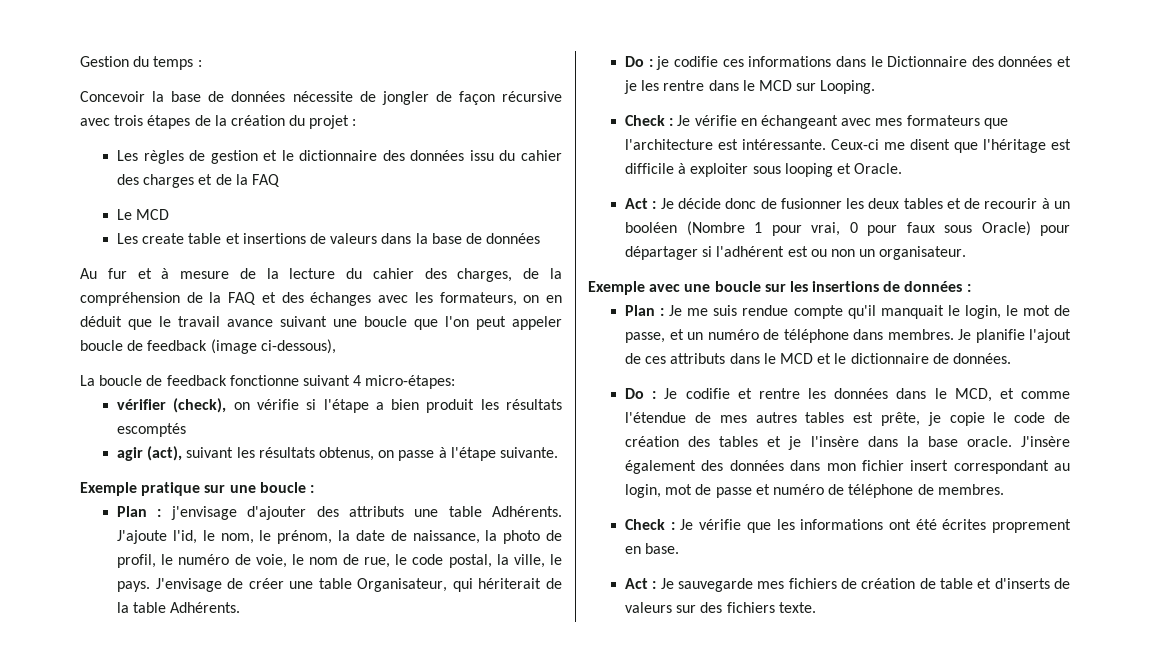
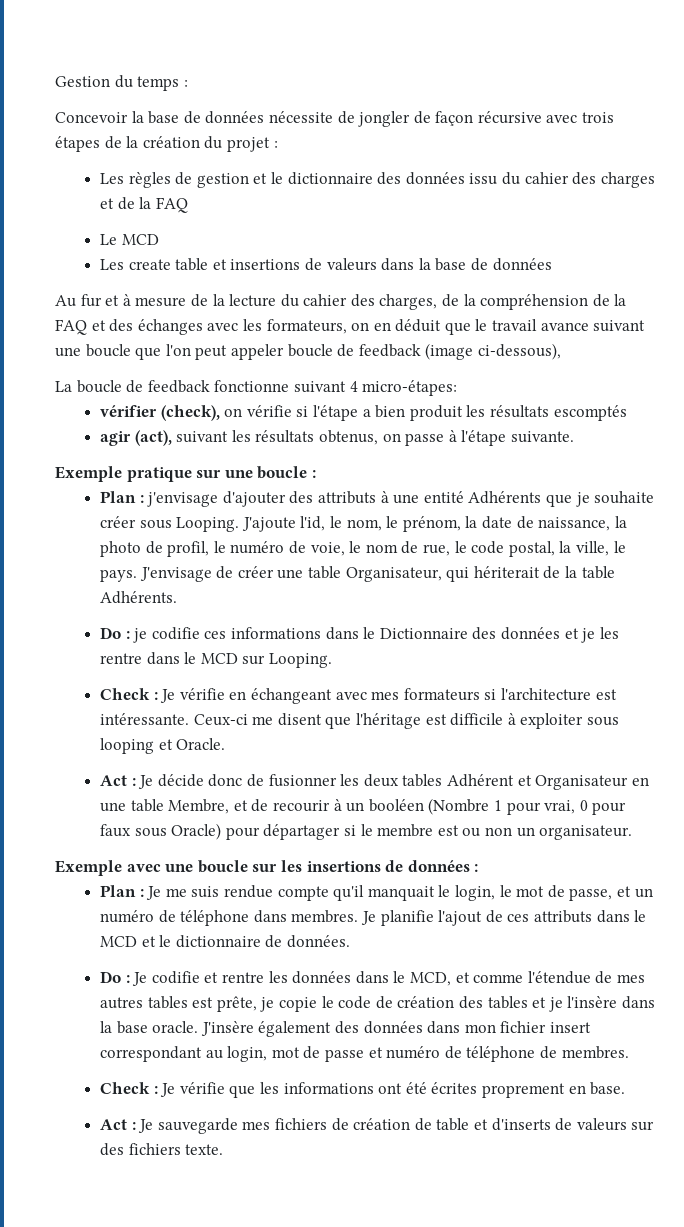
[414,506,562,517] une table Adhérents. -> [380,491,655,507] [100,516,240,532] à une entité Adhérents que je souhaite créer sous Looping.
[983,118,1008,129] que -> [484,689,497,700] si
(943, 203) none -> [446,774,649,790] [100,799,230,814] Adhérent et Organisateur en une table Membre,
[716,246,785,257] l'adhérent -> [360,824,434,837] le membre

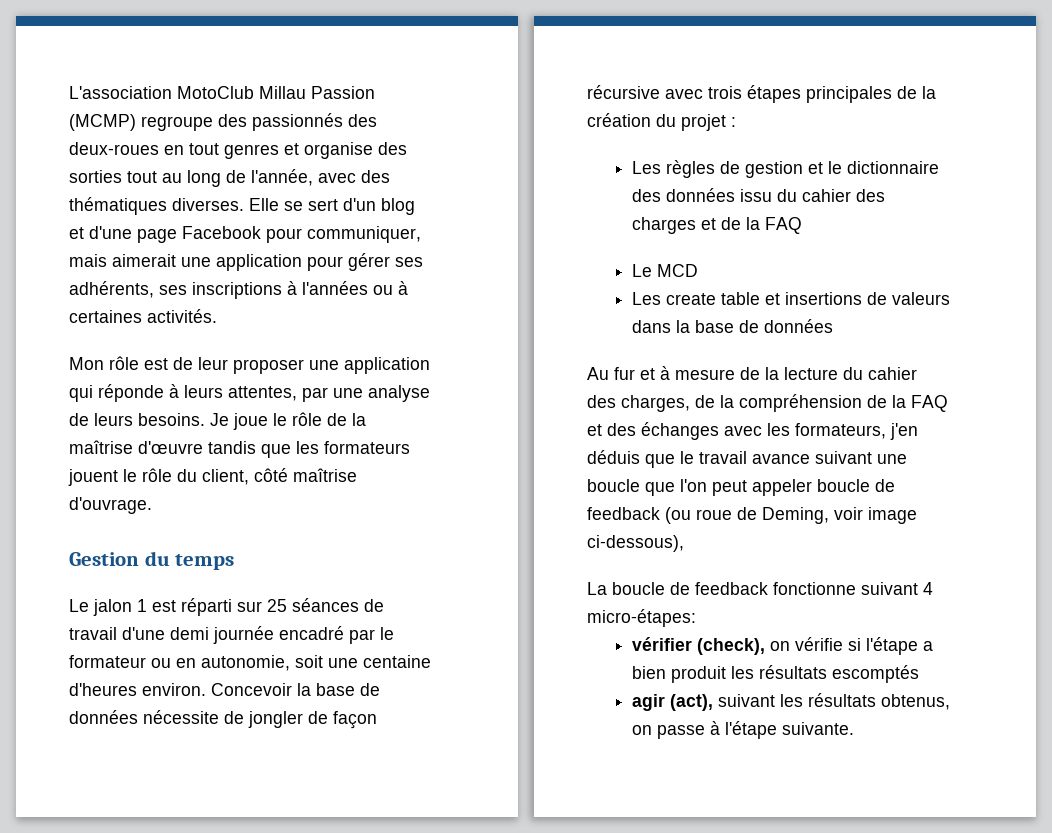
[55,75,188,91] Gestion du temps : // -> [69,86,375,99] [69,113,377,131] [69,142,407,159] [69,169,390,187] [69,197,415,215] [69,226,421,243] [69,253,423,271] [69,281,408,299] [69,309,217,323] [69,356,430,374] [69,384,430,402] [69,412,366,430] [69,440,410,458] [68,468,357,486] [69,497,152,514] [69,551,235,570] [69,598,384,616] [69,626,394,644] [69,655,431,671] [69,683,206,696] L'association MotoClub Millau Passion (MCMP) regroupe des passionnés des deux-roues en tout genres et organise des sorties tout au long de l'année, avec des thématiques diverses. Elle se sert d'un blog et d'une page Facebook pour communiquer, mais aimerait une application pour gérer ses adhérents, ses inscriptions à l'années ou à certaines activités. // Mon rôle est de leur proposer une application qui réponde à leurs attentes, par une analyse de leurs besoins. Je joue le rôle de la maîtrise d'œuvre tandis que les formateurs jouent le rôle du client, côté maîtrise d'ouvrage. // Gestion du temps // Le jalon 1 est réparti sur 25 séances de travail d'une demi journée encadré par le formateur ou en autonomie, soit une centaine d'heures environ.
(100, 144) none -> [806,86,892,103] principales
[351,319,442,332] on en déduit -> [890,423,918,440] [587,450,640,464] j'en déduis
[425,343,474,360] (image -> [665,507,917,524] (ou roue de Deming, voir image
[55,466,316,482] [100,491,655,507] [100,516,627,532] [100,541,626,557] [100,566,615,582] [100,591,178,604] [100,627,619,643] [100,652,333,668] [100,688,617,704] [100,713,619,729] [100,738,226,754] [100,774,649,790] [100,798,627,815] [100,823,633,840] [55,860,479,876] [100,885,653,901] [100,910,647,926] [100,935,351,948] [100,971,645,986] [100,996,655,1012] [100,1021,591,1037] [100,1046,629,1062] [100,1082,626,1098] [100,1118,655,1134] [100,1143,224,1156] // Exemple pratique sur une boucle : // Plan : j'envisage d'ajouter des attributs à une entité Adhérents que je souhaite créer sous Looping. J'ajoute l'id, le nom, le prénom, la date de naissance, la photo de profil, le numéro de voie, le nom de rue, le code postal, la ville, le pays. J'envisage de créer une table Organisateur, qui hériterait de la table Adhérents. // Do : je codifie ces informations dans le Dictionnaire des données et je les rentre dans le MCD sur Looping. // Check : Je vérifie en échangeant avec mes formateurs si l'architecture est intéressante. Ceux-ci me disent que l'héritage est difficile à exploiter sous looping et Oracle. // Act : Je décide donc de fusionner les deux tables Adhérent et Organisateur en une table Membre, et de recourir à un booléen (Nombre 1 pour vrai, 0 pour faux sous Oracle) pour départager si le membre est ou non un organisateur. // Exemple avec une boucle sur les insertions de données : // Plan : Je me suis rendue compte qu'il manquait le login, le mot de passe, et un numéro de téléphone dans membres. Je planifie l'ajout de ces attributs dans le MCD et le dictionnaire de données. // Do : Je codifie et rentre les données dans le MCD, et comme l'étendue de mes autres tables est prête, je copie le code de création des tables et je l'insère dans la base oracle. J'insère également des données dans mon fichier insert correspondant au login, mot de passe et numéro de téléphone de membres. // Check : Je vérifie que les informations ont été écrites proprement en base. // Act : Je sauvegarde mes fichiers de création de table et d'inserts de valeurs sur des fichiers texte. -> (854, 728) none

